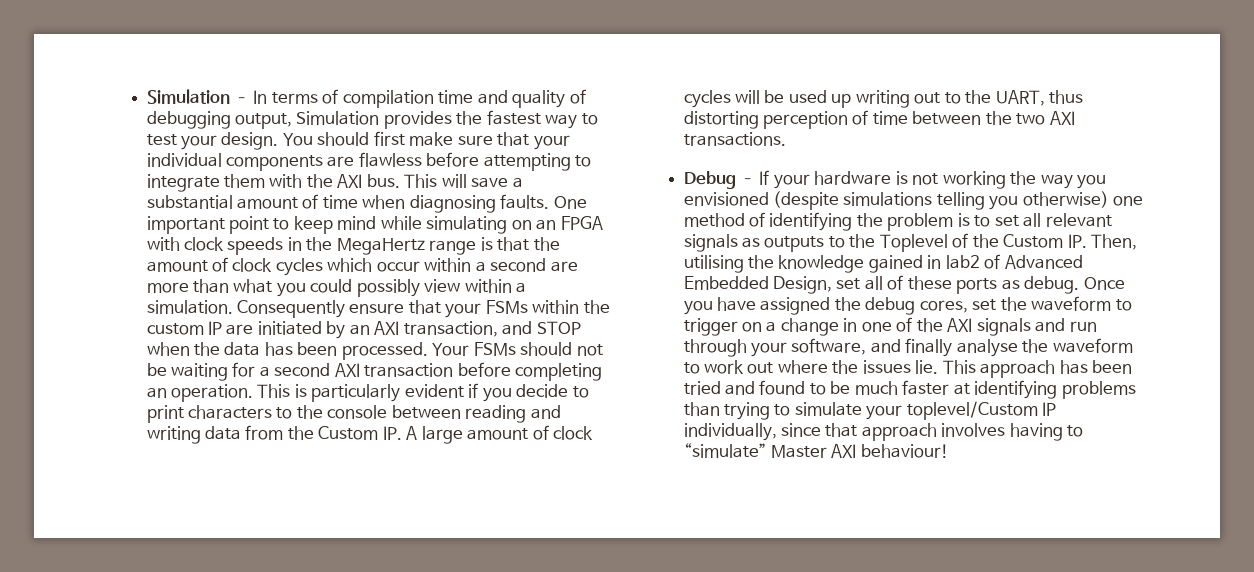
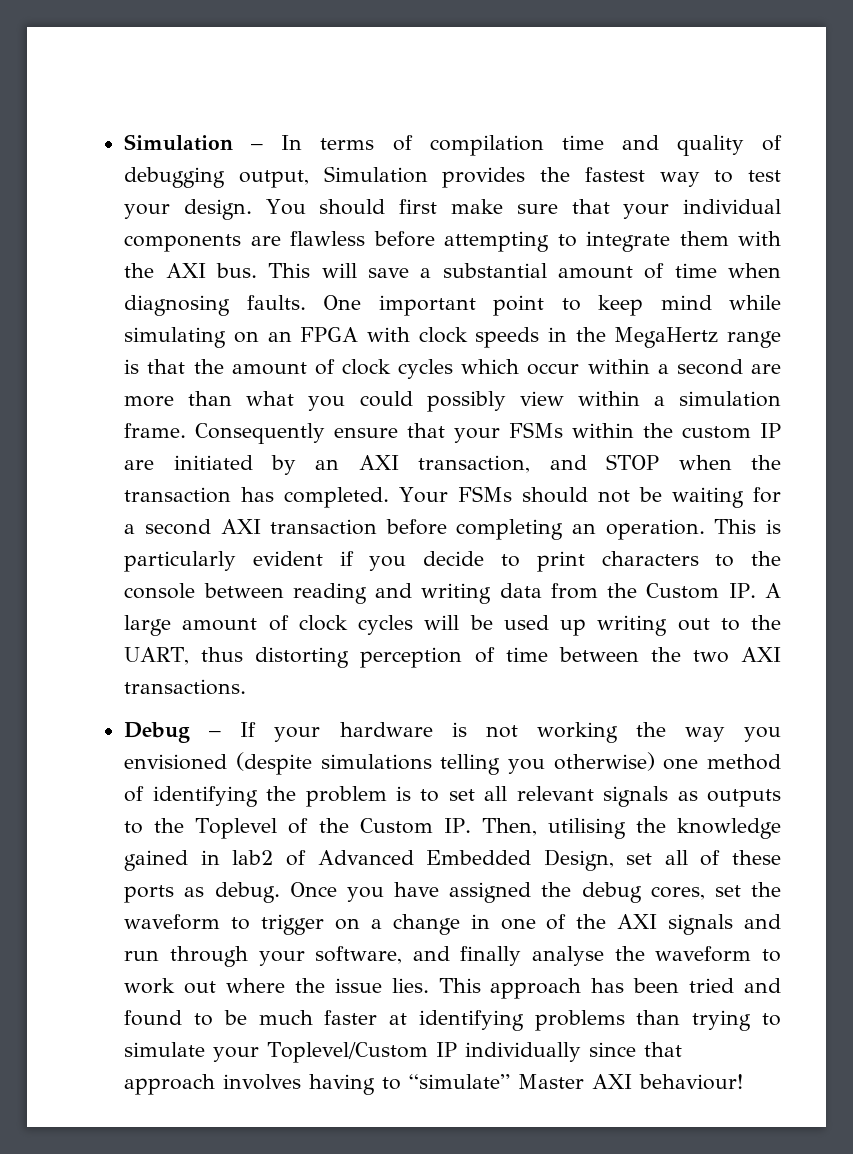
[146,300,233,314] simulation. -> [679,391,782,407] [124,423,187,438] simulation frame.
[224,342,428,360] data has been processed. -> [124,487,390,508] transaction has completed.
[862,360,939,374] issues lie. -> [334,978,429,993] issue lies.
[906,401,1057,420] [683,423,777,441] toplevel/Custom IP individually, -> [267,1042,582,1063] Toplevel/Custom IP individually

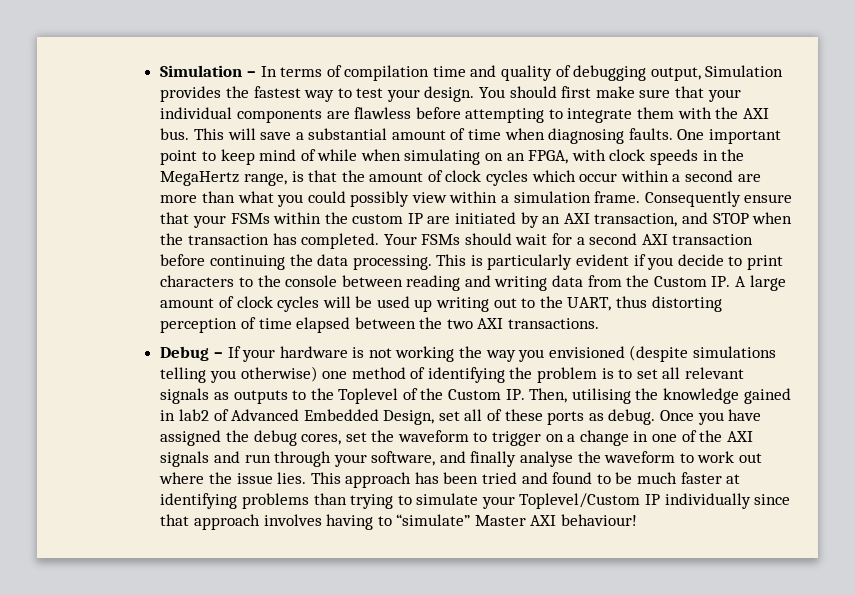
[729,295,782,310] while -> [300,149,401,161] of while when
[300,327,359,342] FPGA -> [528,150,569,164] FPGA,
[727,331,781,348] range -> [243,173,287,186] range,
[598,487,745,508] not be waiting -> [515,234,548,245] wait
[456,519,705,540] completing an operation. -> [209,254,432,270] continuing the data processing.
(548, 654) none -> [296,317,351,333] elapsed

